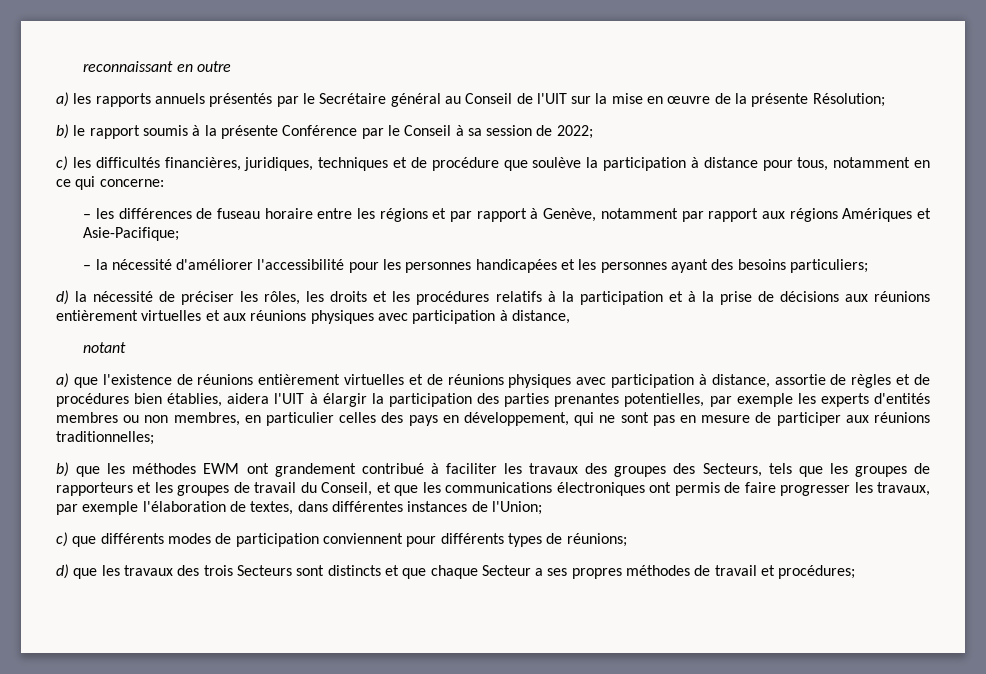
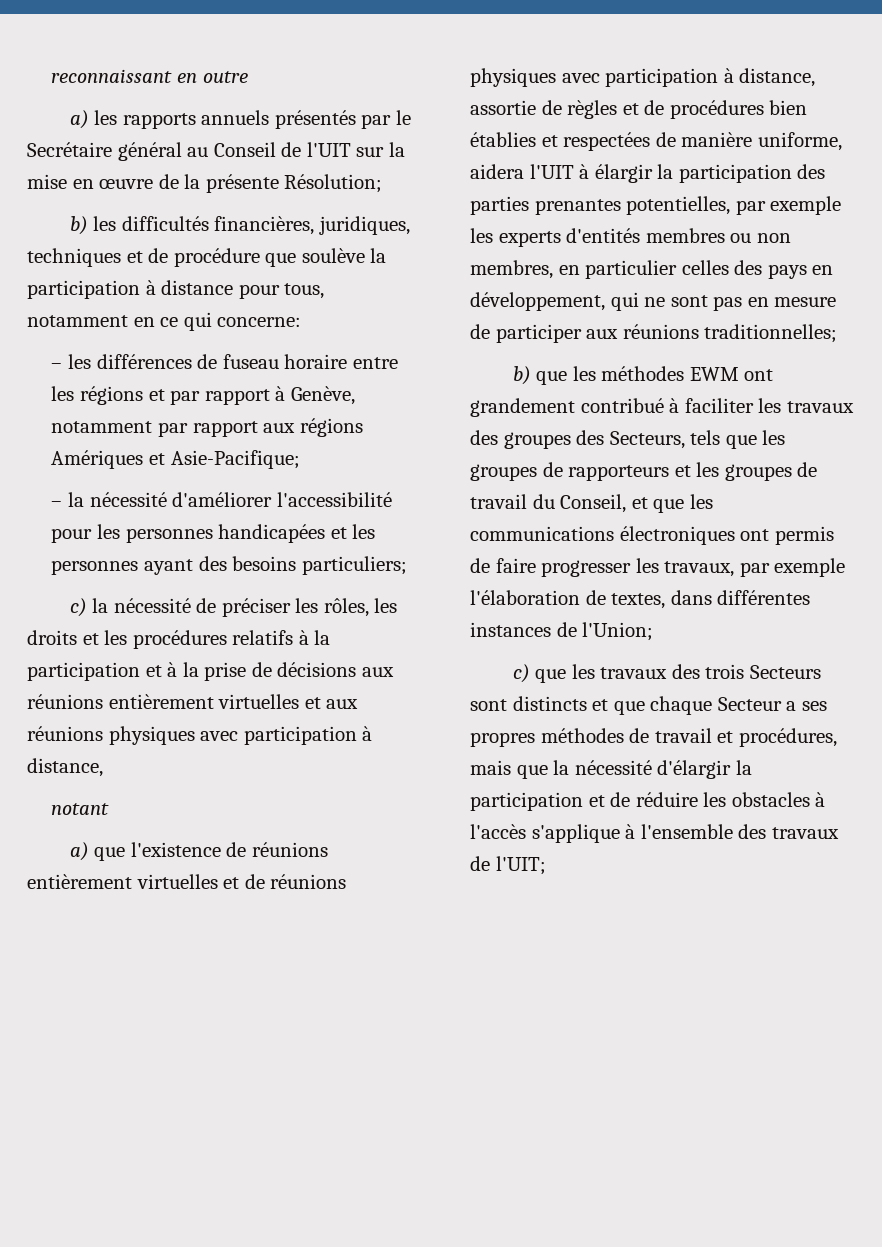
[73,125,593,139] [56,156,68,171] le rapport soumis à la présente Conférence par le Conseil à sa session de 2022; // c) -> (88, 225) none
[56,290,69,305] d) -> [69,598,87,617] c)
[167,393,223,407] établies, -> [470,132,842,151] établies et respectées de manière uniforme,
[100,533,627,547] [56,564,98,579] différents modes de participation conviennent pour différents types de réunions; // d) que -> (567, 676) none
[778,565,856,579] procédures; -> [738,728,837,747] [470,760,752,779] [470,792,826,811] [470,824,839,843] [470,856,546,875] procédures, mais que la nécessité d'élargir la participation et de réduire les obstacles à l'accès s'applique à l'ensemble des travaux de l'UIT;

